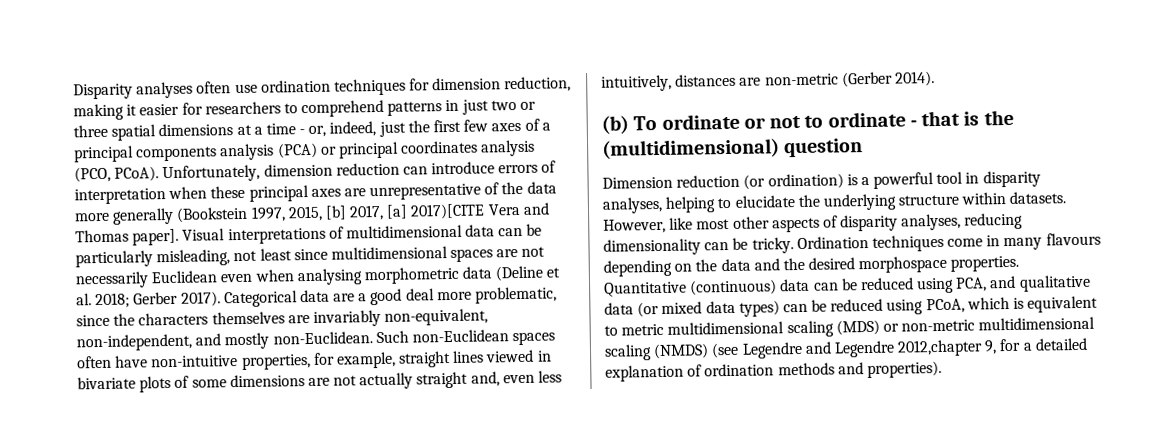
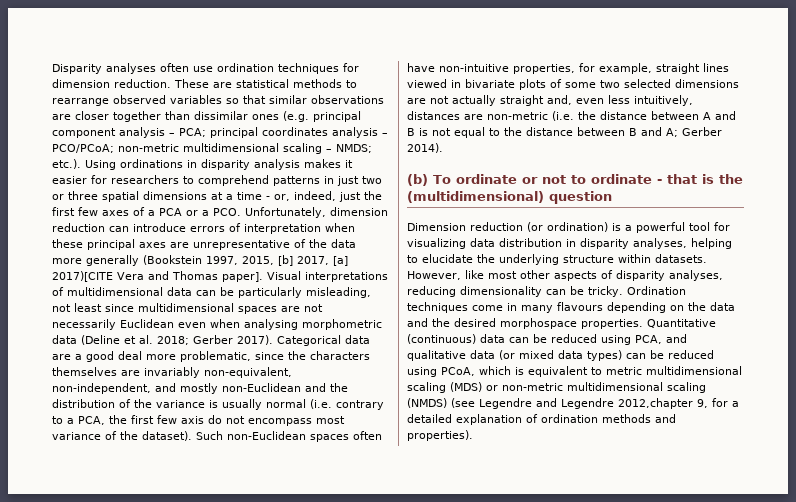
[504,76,572,93] [73,103,124,121] reduction, making -> [114,79,357,88] [52,95,384,106] [52,111,361,122] [52,127,388,138] [52,143,372,154] [52,159,341,170] reduction. These are statistical methods to rearrange observed variables so that similar observations are closer together than dissimilar ones (e.g. principal component analysis – PCA; principal coordinates analysis – PCO/PCoA; non-metric multidimensional scaling – NMDS; etc.). Using ordinations in disparity analysis makes
[74,139,536,163] [74,166,160,183] principal components analysis (PCA) or principal coordinates analysis (PCO, PCoA). -> [159,208,241,216] PCA or a PCO.
[272,331,373,345] non-Euclidean. -> [222,383,348,392] [52,399,384,410] [52,415,345,426] [52,431,192,441] non-Euclidean and the distribution of the variance is usually normal (i.e. contrary to a PCA, the first few axis do not encompass most variance of the dataset).
(227, 383) none -> [600,79,671,88] two selected
[841,71,893,88] (Gerber -> [552,111,736,121] [407,127,722,138] (i.e. the distance between A and B is not equal to the distance between B and A; Gerber
(964, 178) none -> [714,222,730,231] [407,238,562,249] for visualizing data distribution

